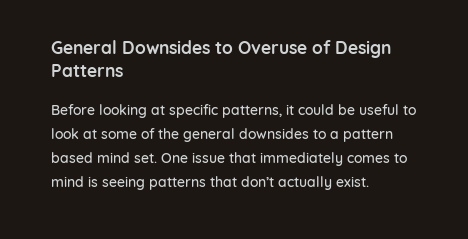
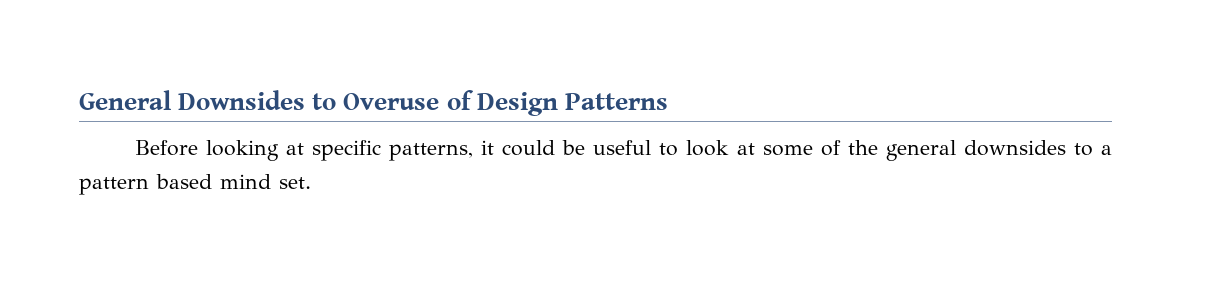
[161,152,407,166] [51,176,369,190] One issue that immediately comes to mind is seeing patterns that don’t actually exist. -> (311, 183) none

